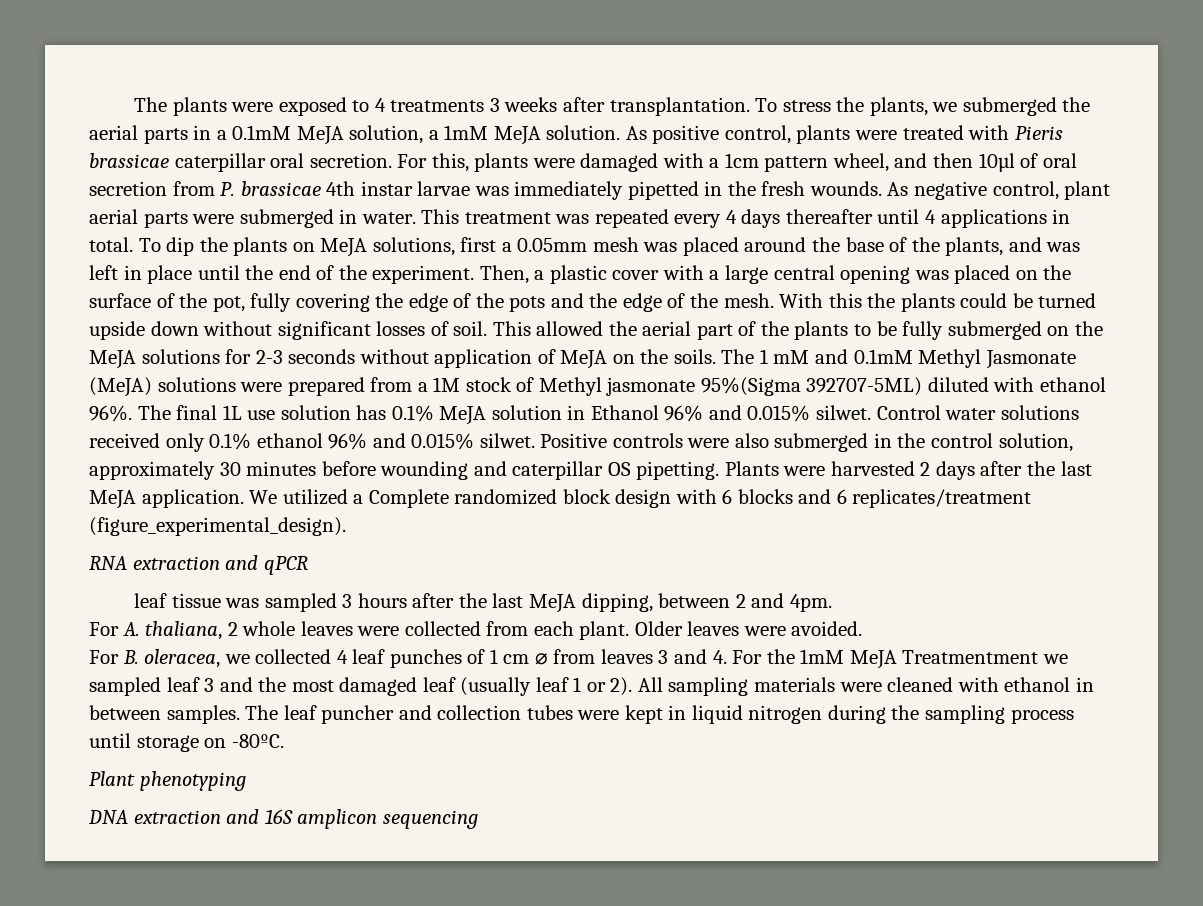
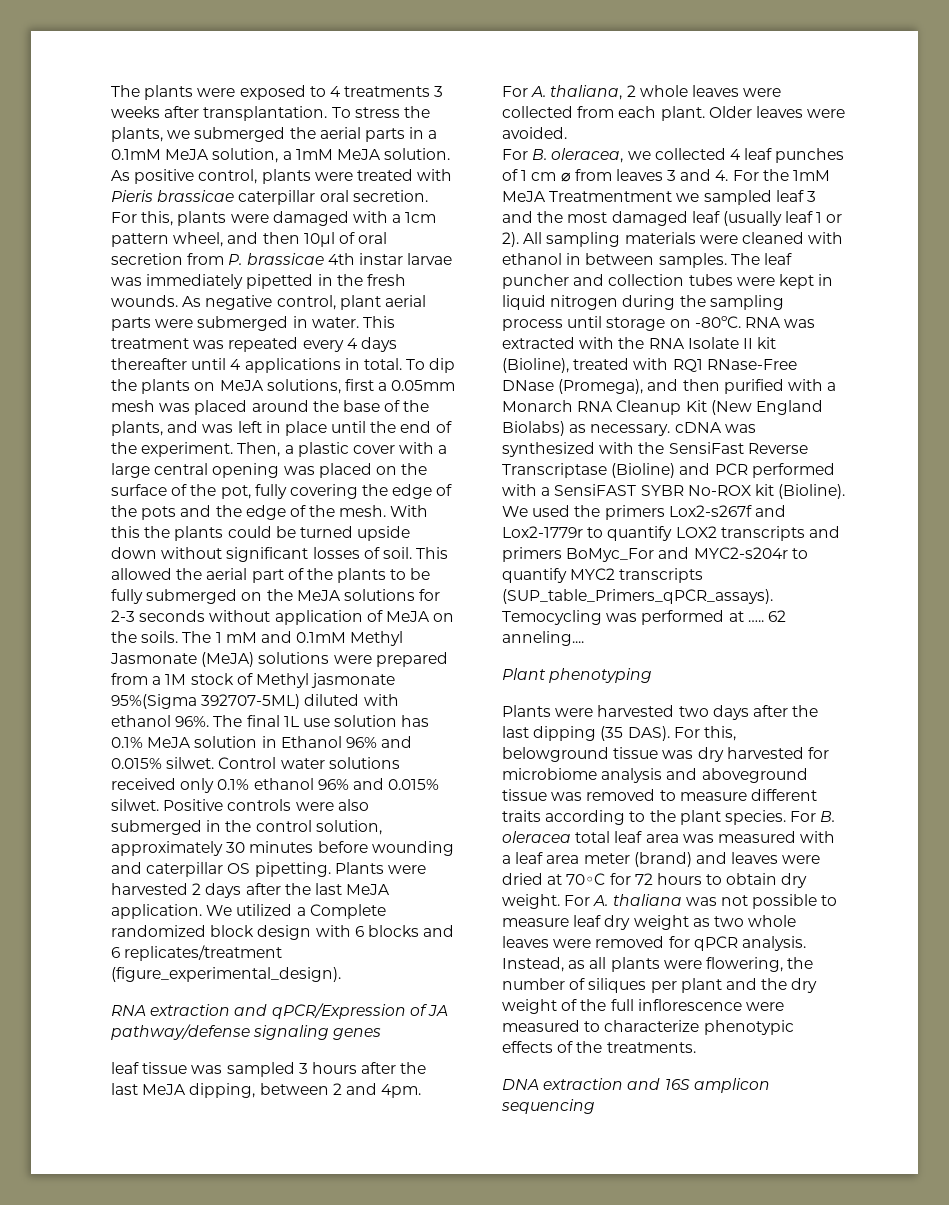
[263,556,308,575] qPCR -> [271,1003,448,1019] [111,1024,382,1040] qPCR/Expression of JA pathway/defense signaling genes
[89,771,246,791] // Plant phenotyping -> [744,317,816,328] [502,337,777,349] [502,358,797,373] [502,379,837,394] [502,400,823,415] [502,421,756,436] [502,442,808,457] [502,463,835,478] [502,484,846,499] [502,505,786,520] [502,526,840,541] [502,547,808,562] [502,568,704,583] [502,589,773,604] [502,610,786,625] [502,631,584,646] [502,668,653,683] [502,705,819,720] [502,726,736,741] [502,747,829,762] [502,768,808,783] [502,789,817,801] [502,810,836,825] [502,831,836,843] [502,852,821,867] [502,873,808,888] [502,894,838,909] [502,915,797,930] [502,936,806,951] [502,957,814,972] [502,978,818,993] [502,999,784,1014] [502,1020,794,1035] [502,1041,696,1053] RNA was extracted with the RNA Isolate II kit (Bioline), treated with RQ1 RNase-Free DNase (Promega), and then purified with a Monarch RNA Cleanup Kit (New England Biolabs) as necessary. cDNA was synthesized with the SensiFast Reverse Transcriptase (Bioline) and PCR performed with a SensiFAST SYBR No-ROX kit (Bioline). We used the primers Lox2-s267f and Lox2-1779r to quantify LOX2 transcripts and primers BoMyc_For and MYC2-s204r to quantify MYC2 transcripts (SUP_table_Primers_qPCR_assays). Temocycling was performed at ….. 62 anneling.... // Plant phenotyping // Plants were harvested two days after the last dipping (35 DAS). For this, belowground tissue was dry harvested for microbiome analysis and aboveground tissue was removed to measure different traits according to the plant species. For B. oleracea total leaf area was measured with a leaf area meter (brand) and leaves were dried at 70◦C for 72 hours to obtain dry weight. For A. thaliana was not possible to measure leaf dry weight as two whole leaves were removed for qPCR analysis. Instead, as all plants were flowering, the number of siliques per plant and the dry weight of the full inflorescence were measured to characterize phenotypic effects of the treatments.

